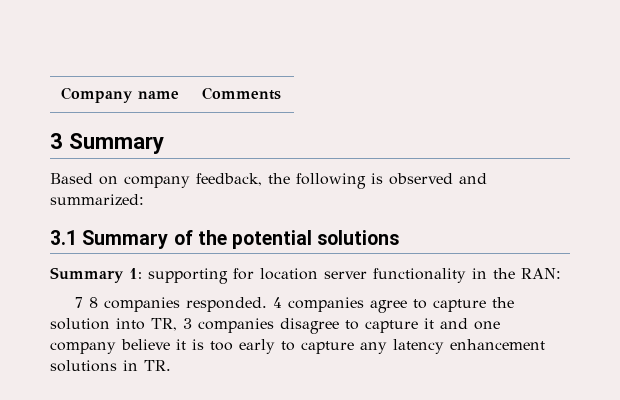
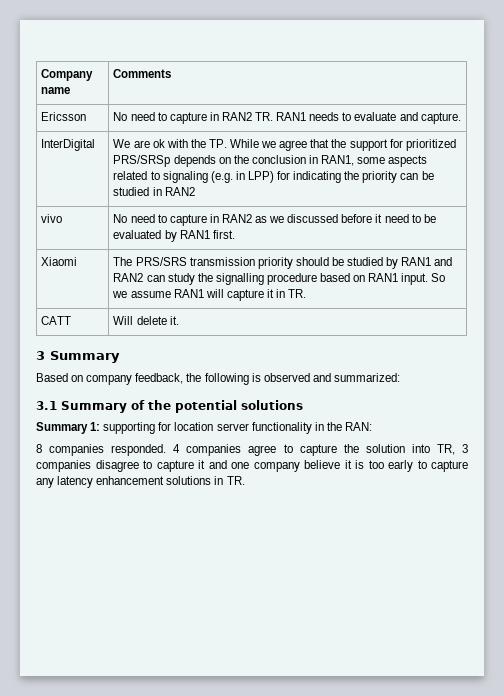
(282, 93) none -> [41,112,87,121] [113,112,461,124] [41,139,96,151] [113,139,456,151] [113,155,428,167] [113,171,434,183] [113,187,195,196] [41,214,63,223] [113,214,436,226] [113,230,235,242] [41,257,78,266] [113,257,453,269] [113,273,446,285] [112,289,307,301] [41,316,72,325] [113,316,179,325] // Ericsson | No need to capture in RAN2 TR. RAN1 needs to evaluate and capture. // InterDigital | We are ok with the TP. While we agree that the support for prioritized PRS/SRSp depends on the conclusion in RAN1, some aspects related to signaling (e.g. in LPP) for indicating the priority can be studied in RAN2 // vivo | No need to capture in RAN2 as we discussed before it need to be evaluated by RAN1 first. // Xiaomi | The PRS/SRS transmission priority should be studied by RAN1 and RAN2 can study the signalling procedure based on RAN1 input. So we assume RAN1 will capture it in TR. // CATT | Will delete it.
[74,297,83,308] 7 -> (372, 426) none

